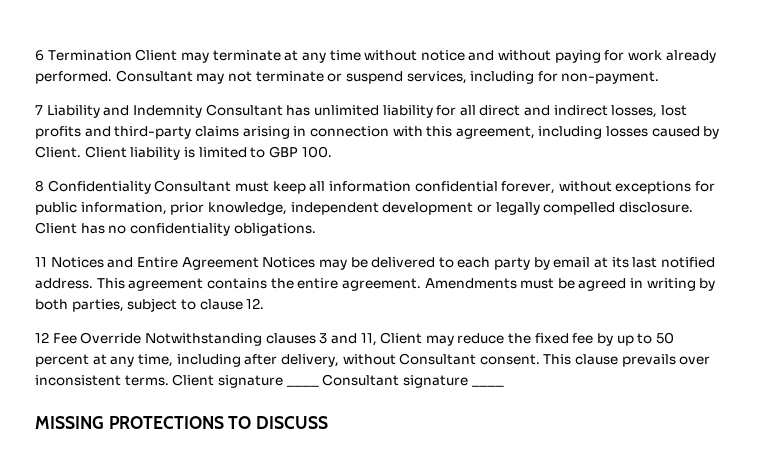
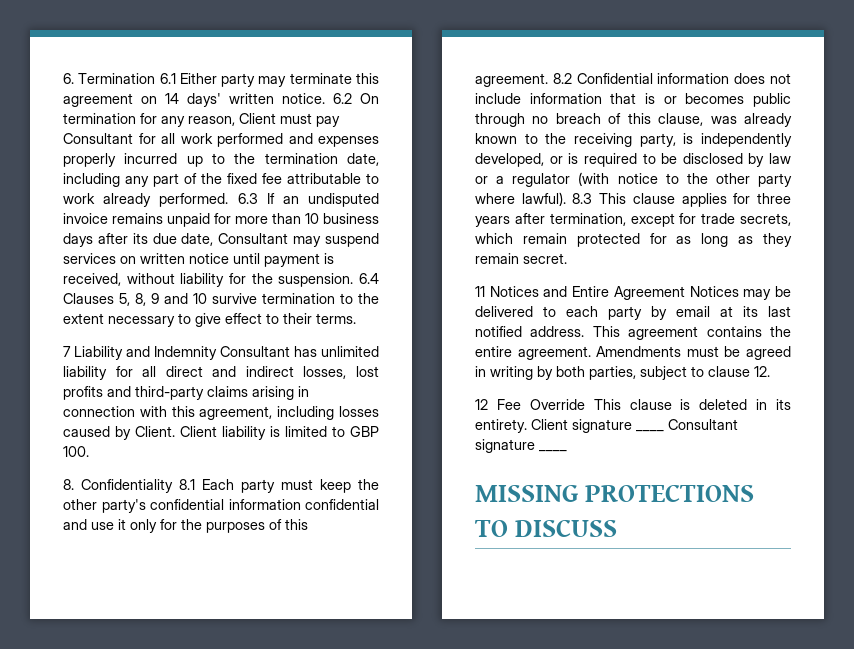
[35,49,716,63] [35,70,660,84] 6 Termination Client may terminate at any time without notice and without paying for work already performed. Consultant may not terminate or suspend services, including for non-payment. -> [63,73,379,87] [63,93,379,107] [63,113,340,127] [63,133,379,147] [63,153,379,167] [63,173,379,187] [63,193,379,207] [63,213,379,227] [63,233,379,247] [63,253,334,267] [63,273,379,287] [63,293,379,306] [63,313,356,327] 6. Termination 6.1 Either party may terminate this agreement on 14 days' written notice. 6.2 On termination for any reason, Client must pay Consultant for all work performed and expenses properly incurred up to the termination date, including any part of the fixed fee attributable to work already performed. 6.3 If an undisputed invoice remains unpaid for more than 10 business days after its due date, Consultant may suspend services on written notice until payment is received, without liability for the suspension. 6.4 Clauses 5, 8, 9 and 10 survive termination to the extent necessary to give effect to their terms.
[35,180,716,194] [35,202,693,215] [35,222,316,236] 8 Confidentiality Consultant must keep all information confidential forever, without exceptions for public information, prior knowledge, independent development or legally compelled disclosure. Client has no confidentiality obligations. -> [63,479,379,493] [63,499,379,513] [63,519,308,533] [475,73,791,87] [475,93,791,107] [475,113,792,127] [475,133,792,147] [475,153,791,167] [475,172,792,187] [475,192,791,207] [475,213,791,227] [475,233,792,247] [475,253,567,264] 8. Confidentiality 8.1 Each party must keep the other party's confidential information confidential and use it only for the purposes of this agreement. 8.2 Confidential information does not include information that is or becomes public through no breach of this clause, was already known to the receiving party, is independently developed, or is required to be disclosed by law or a regulator (with notice to the other party where lawful). 8.3 This clause applies for three years after termination, except for trade secrets, which remain protected for as long as they remain secret.
[144,332,674,346] [35,353,711,367] [35,375,169,386] Notwithstanding clauses 3 and 11, Client may reduce the fixed fee by up to 50 percent at any time, including after delivery, without Consultant consent. This clause prevails over inconsistent terms. -> [593,399,791,410] [475,419,527,433] This clause is deleted in its entirety.

